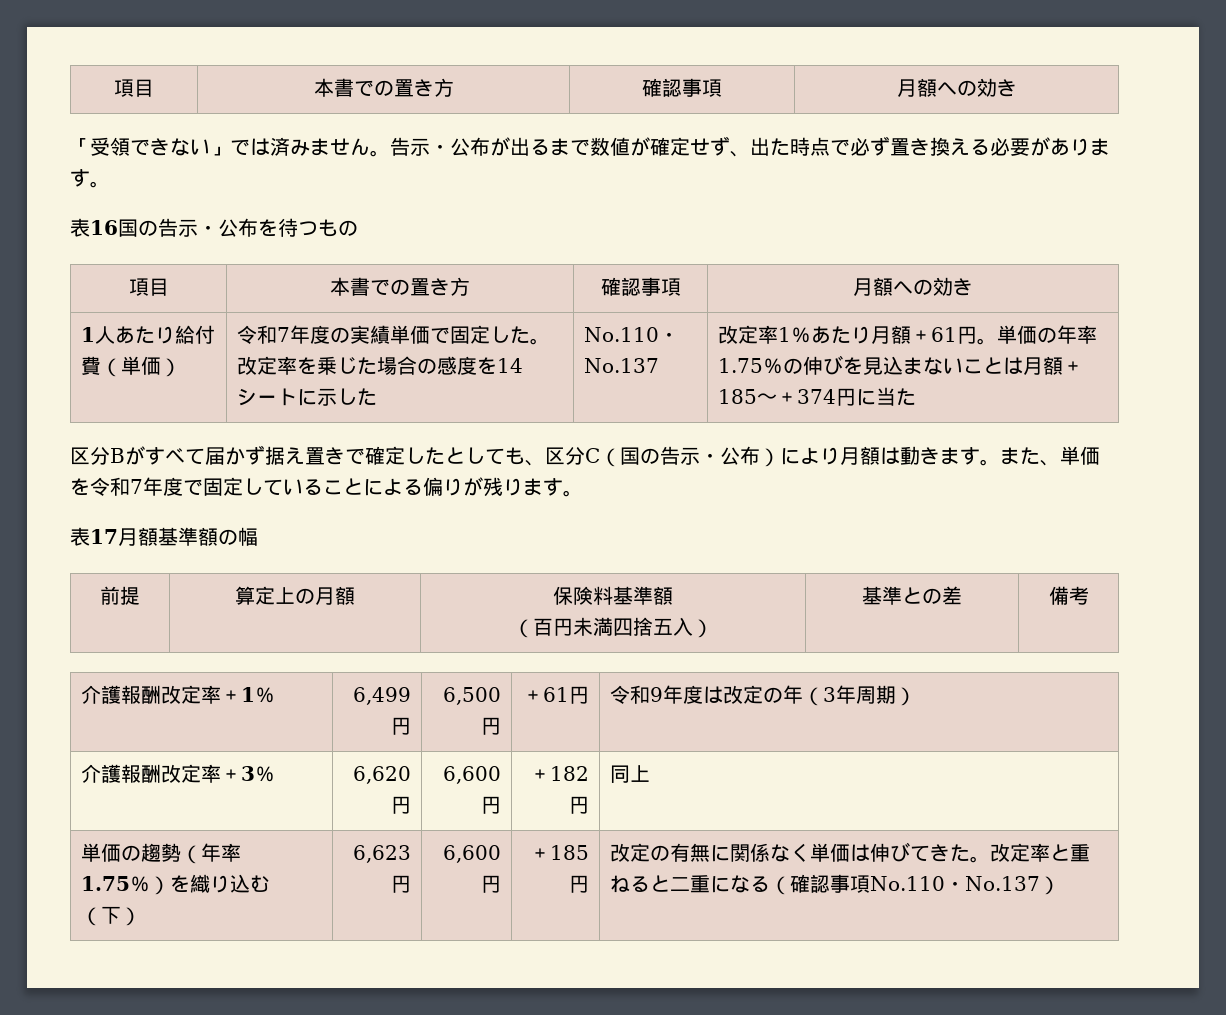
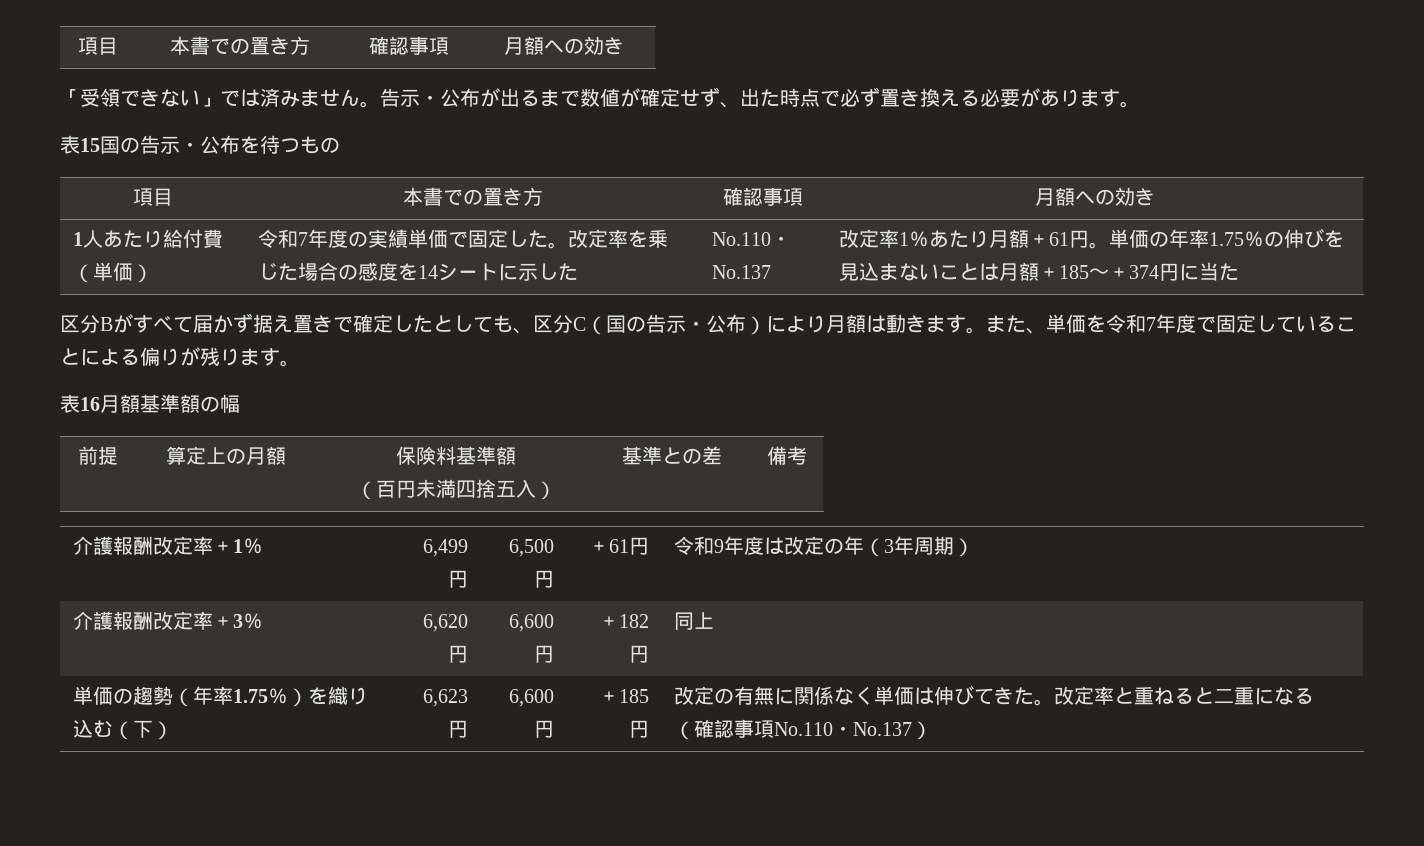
[90,220,118,235] 16 -> [80,138,100,152] 15
[90,529,118,544] 17 -> [80,397,100,411] 16

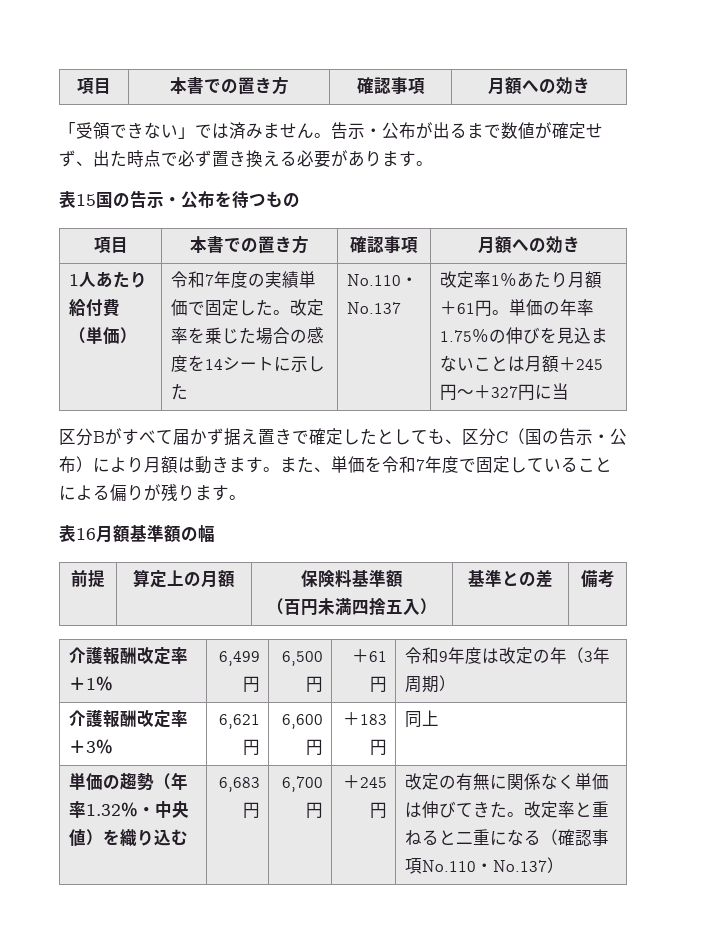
[1059,265,1160,279] 185〜＋374 -> [575,359,603,370] [439,384,518,401] 245円〜＋327
[1219,263,1240,281] た -> (569, 391) none
[422,614,468,632] [447,645,468,663] [508,614,554,632] [533,645,554,663] [598,614,649,628] 6,620円 | 6,600円 | ＋182 -> [218,714,260,729] [242,739,260,756] [281,714,323,729] [305,739,323,756] [342,712,387,726] 6,621円 | 6,600円 | ＋183
[233,688,289,704] 1.75％ -> [85,800,189,818] [68,829,86,846] 1.32％・中央値
[113,720,174,740] [422,689,468,707] [447,720,468,738] [508,689,554,707] [533,720,554,738] [598,689,649,703] （下） | 6,623円 | 6,600円 | ＋185 -> [218,777,260,792] [242,802,260,819] [281,776,323,792] [305,802,323,819] [342,775,387,789] | 6,683円 | 6,700円 | ＋245

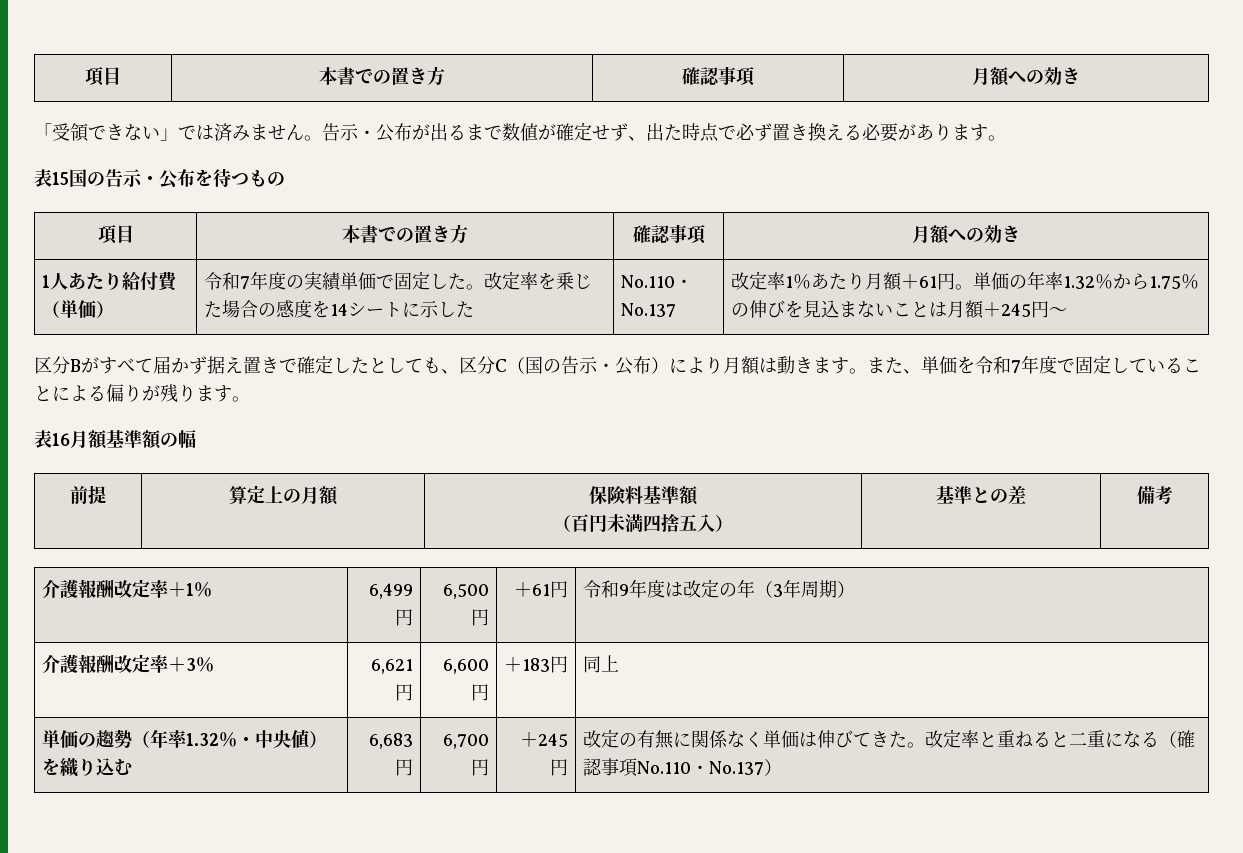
(594, 307) none -> [1062,273,1149,290] 1.32％から
[473,383,569,401] ＋327円に当 -> (1067, 311) none

